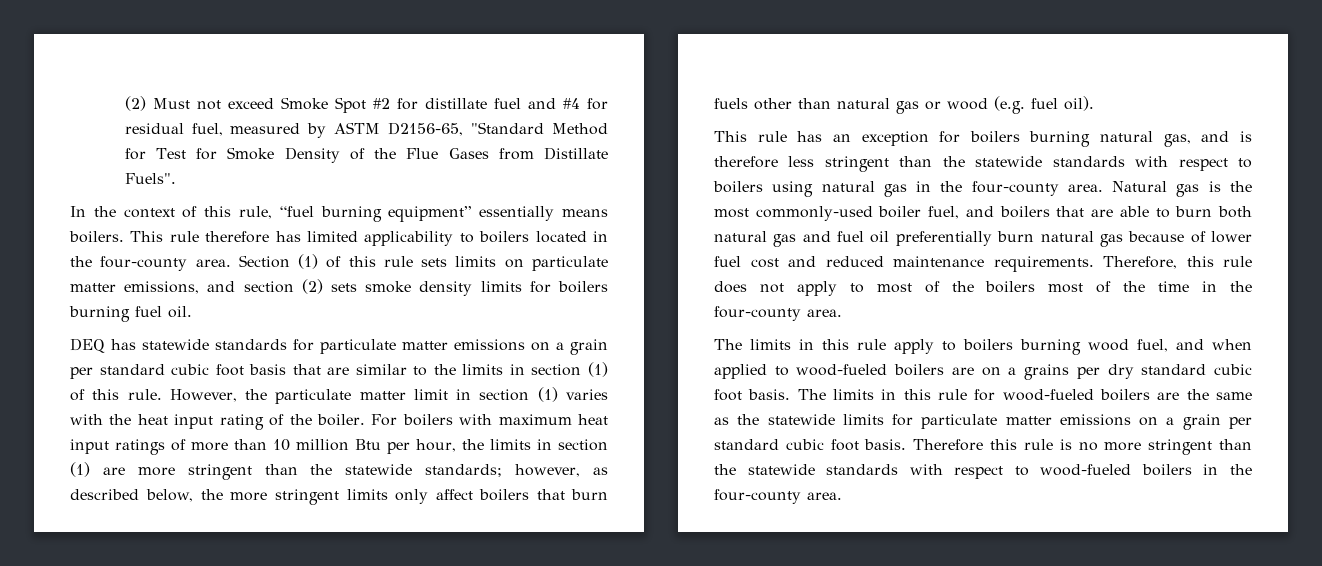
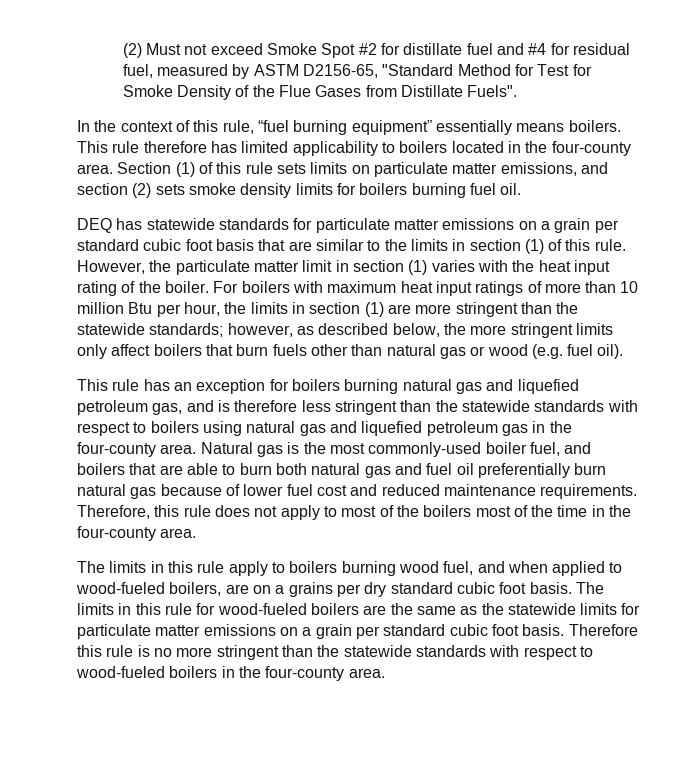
(1154, 136) none -> [455,379,579,394] [77,400,148,415] gas and liquefied petroleum
(907, 190) none -> [329,421,528,436] and liquefied petroleum gas
[894,364,945,376] boilers -> [169,582,222,596] boilers,

